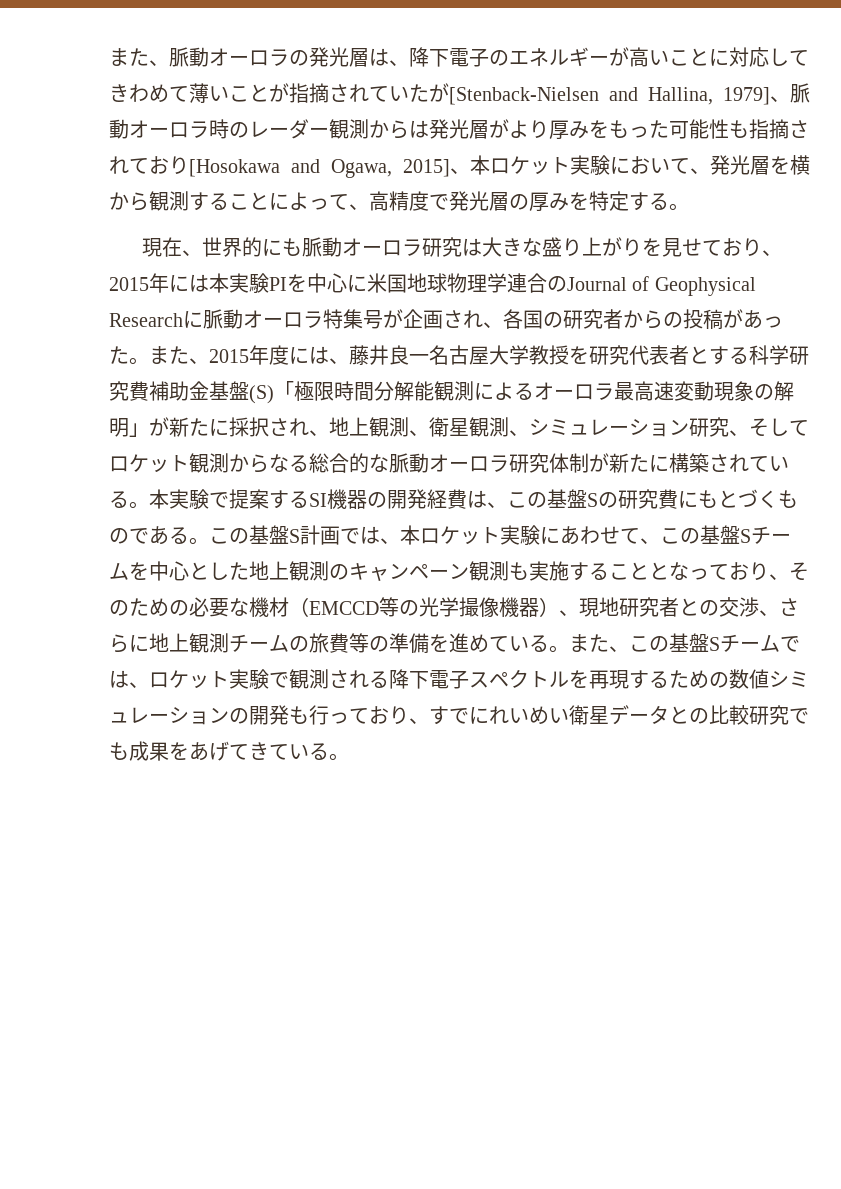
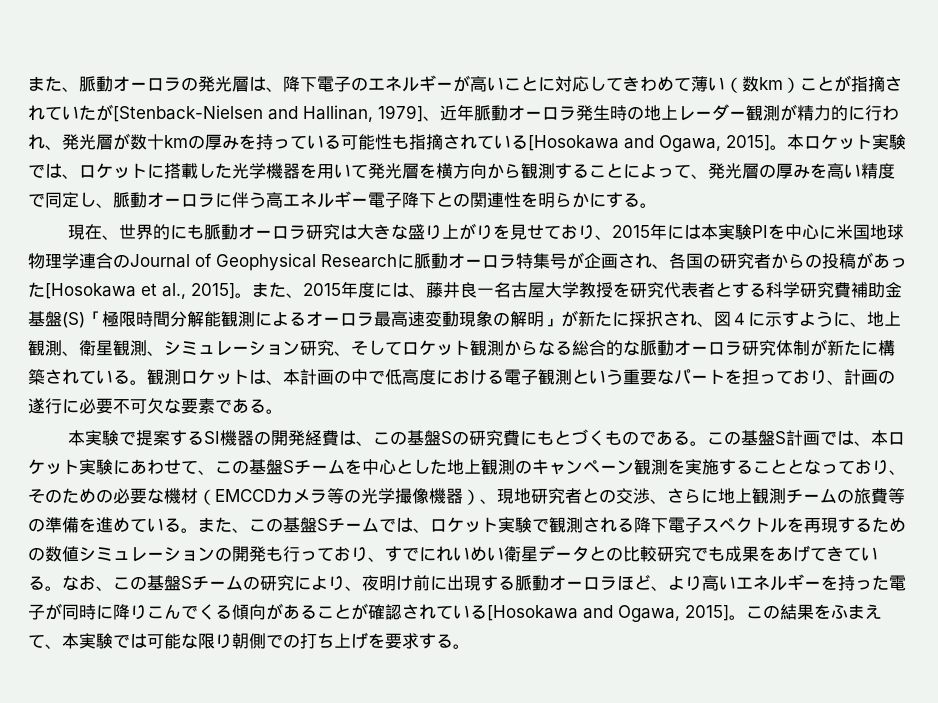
(229, 93) none -> [725,76,800,93] （数km）
[648,83,810,105] [109,119,669,139] Hallina, 1979]、脈動オーロラ時のレーダー観測からは発光層がより厚みをもった -> [303,104,899,122] [28,133,341,150] Hallinan, 1979]、近年脈動オーロラ発生時の地上レーダー観測が精力的に行われ、発光層が数十kmの厚みを持っている
[149,155,710,178] おり[Hosokawa and Ogawa, 2015]、本ロケット実験において、 -> [494,134,906,152] [28,163,368,179] いる[Hosokawa and Ogawa, 2015]。本ロケット実験では、ロケットに搭載した光学機器を用いて
(810, 165) none -> [453,163,487,179] 方向
[369,191,449,211] 高精度で -> (708, 176) none
[589,191,629,211] 特定 -> [827,163,895,179] [28,191,606,208] 高い精度で同定し、脈動オーロラに伴う高エネルギー電子降下との関連性を明らかに
(129, 355) none -> [45,283,235,299] [Hosokawa et al., 2015]
(329, 433) none -> [714,311,867,327] 図４に示すように、
(149, 505) none -> [147,369,895,385] [28,398,283,414] 観測ロケットは、本計画の中で低高度における電子観測という重要なパートを担っており、計画の遂行に必要不可欠な要素である。 //
[509,562,529,580] も -> [668,459,685,474] を
(379, 608) none -> [276,488,327,504] カメラ
(349, 757) none -> [62,574,906,591] [28,603,882,622] [28,632,470,649] なお、この基盤Sチームの研究により、夜明け前に出現する脈動オーロラほど、より高いエネルギーを持った電子が同時に降りこんでくる傾向があることが確認されている[Hosokawa and Ogawa, 2015]。この結果をふまえて、本実験では可能な限り朝側での打ち上げを要求する。

